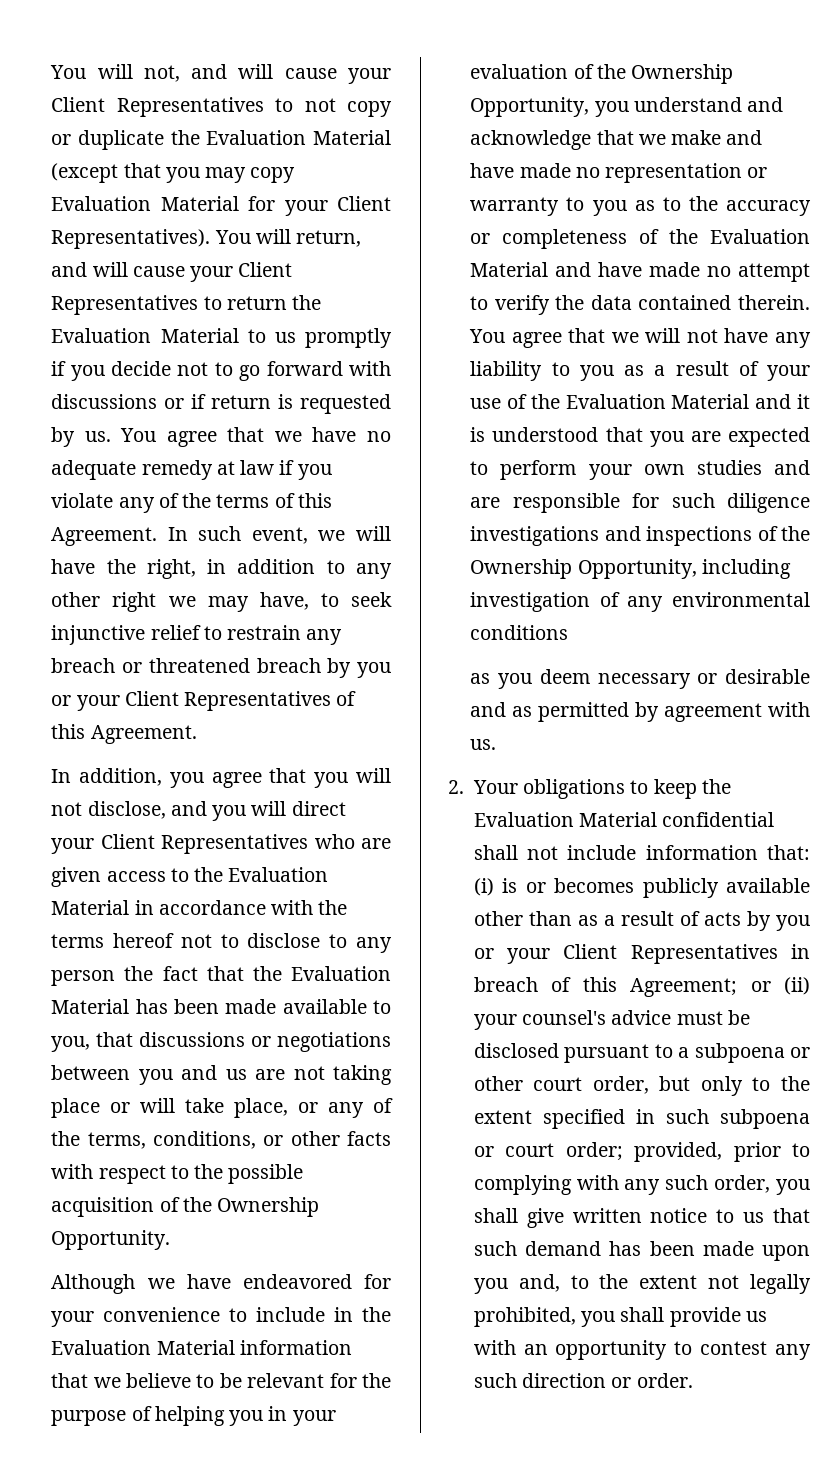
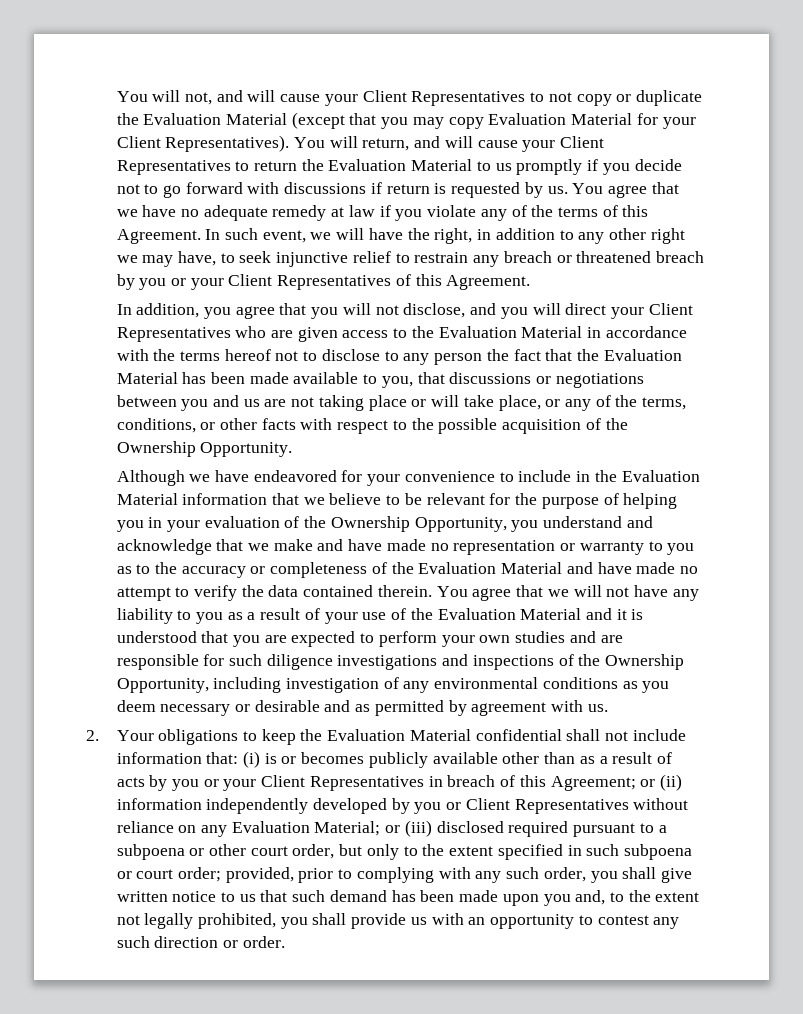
[164,398,185,409] or -> (367, 188) none
(569, 632) // -> (618, 683) none
[473,1010,750,1030] [473,1043,559,1058] your counsel's advice must be disclosed -> [116,798,689,814] [116,820,569,837] information independently developed by you or Client Representatives without reliance on any Evaluation Material; or (iii) disclosed required

